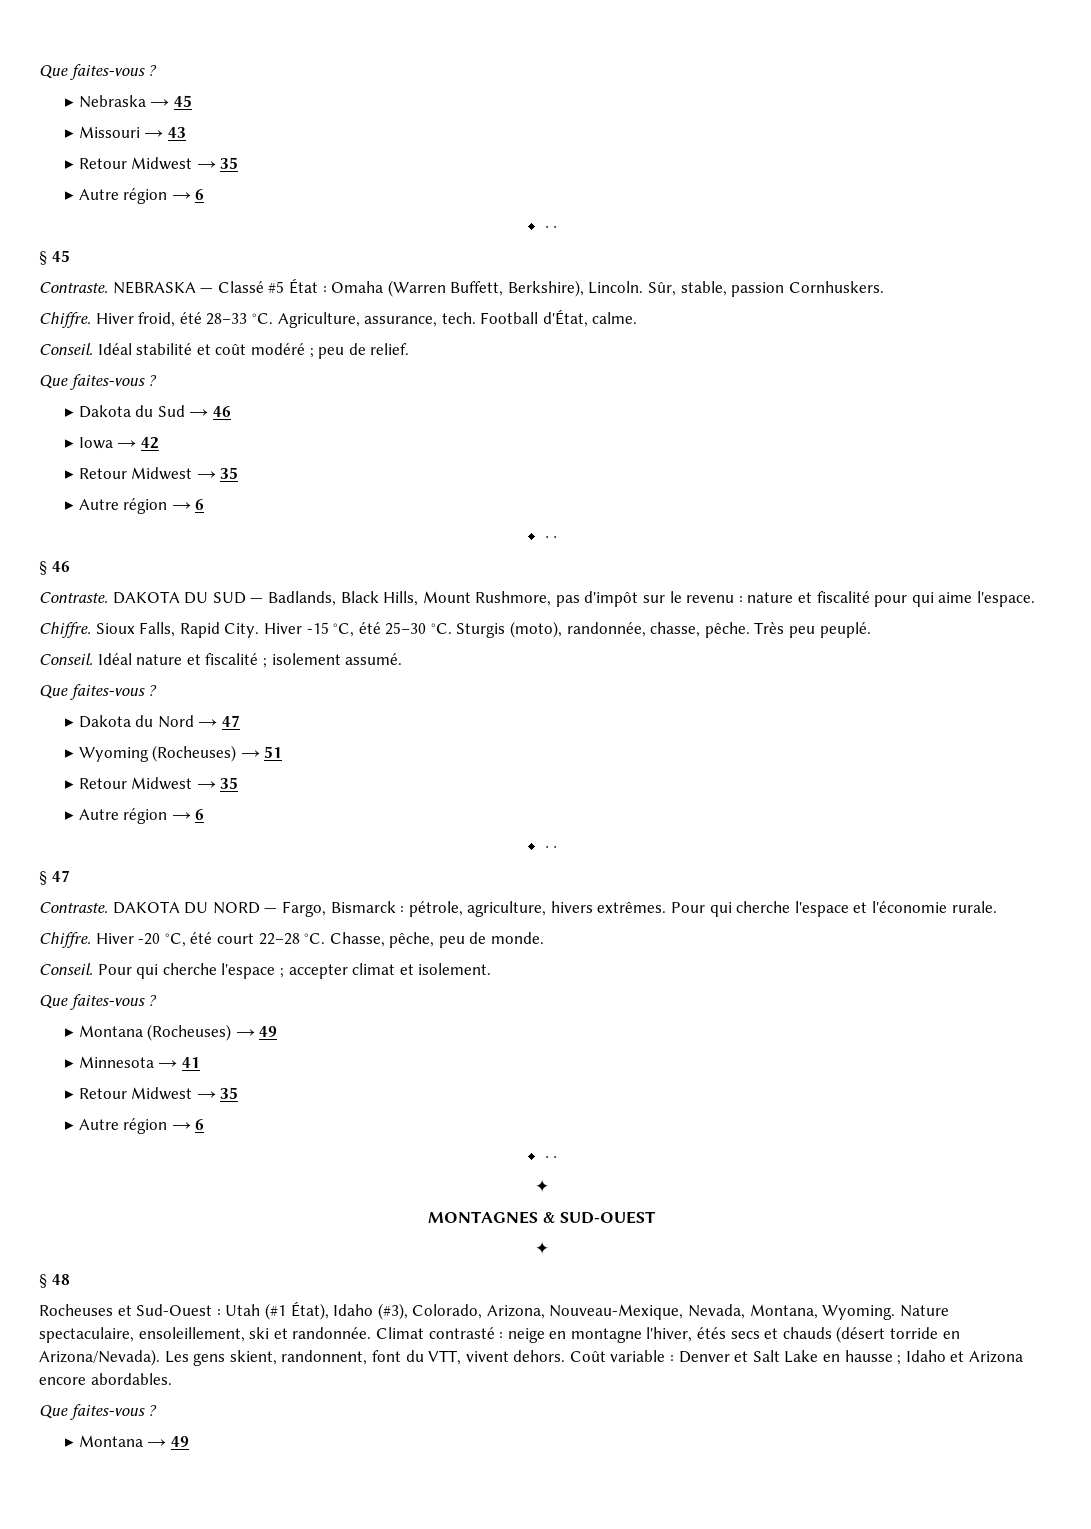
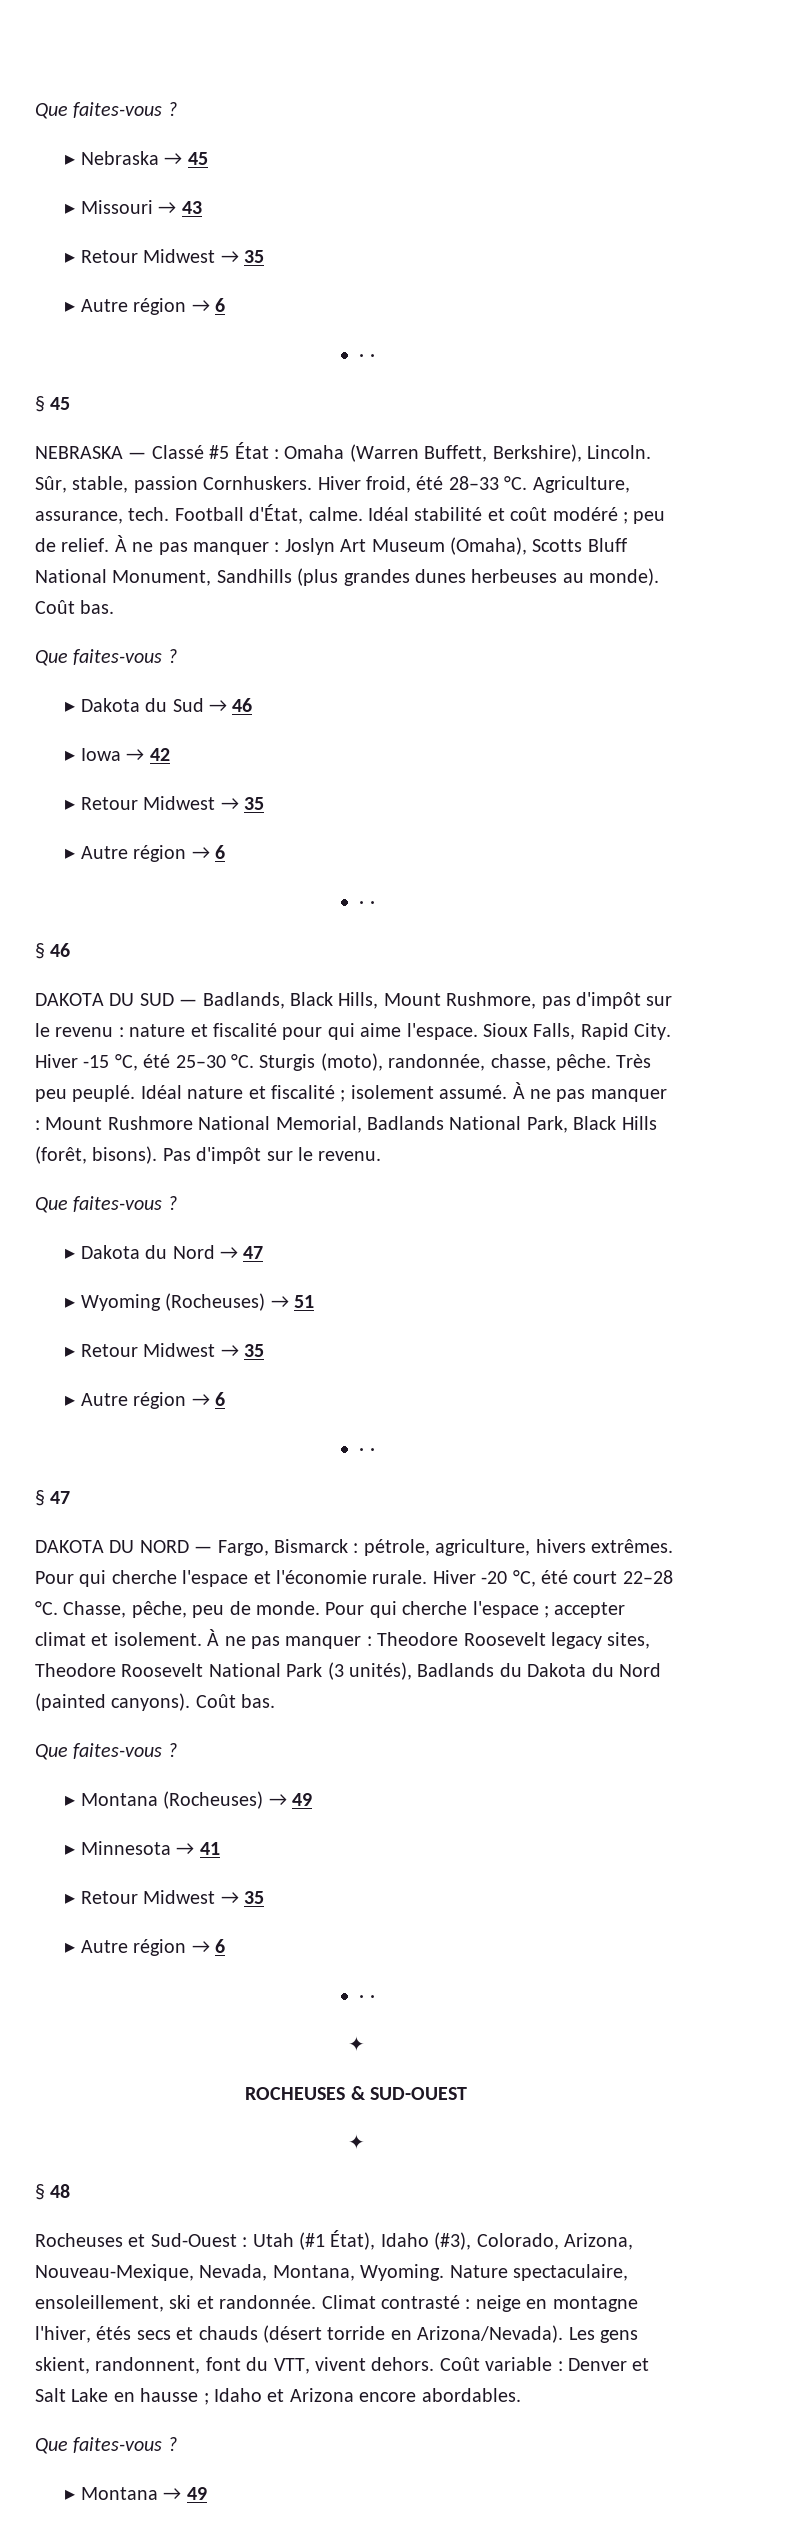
[39,282,108,293] Contraste. -> (71, 403) none
[39,312,91,328] // Chiffre. -> (313, 483) none
[39,343,93,355] // Conseil. -> (363, 514) none
(410, 349) none -> [114,535,627,555] [35,568,660,586] [35,600,115,614] À ne pas manquer : Joslyn Art Museum (Omaha), Scotts Bluff National Monument, Sandhills (plus grandes dunes herbeuses au monde). Coût bas.
[39,592,108,603] Contraste. -> (71, 950) none
[39,622,91,638] // Chiffre. -> (478, 1031) none
[39,653,93,665] // Conseil. -> (136, 1093) none
(403, 659) none -> [512,1082,667,1102] [35,1116,657,1133] [35,1146,382,1164] À ne pas manquer : Mount Rushmore National Memorial, Badlands National Park, Black Hills (forêt, bisons). Pas d'impôt sur le revenu.
[39,902,108,913] Contraste. -> (71, 1497) none
[39,932,91,948] // Chiffre. -> (428, 1577) none
[39,963,93,975] // Conseil. -> (320, 1608) none
(492, 969) none -> [207,1629,651,1649] [35,1662,661,1680] [35,1693,276,1711] À ne pas manquer : Theodore Roosevelt legacy sites, Theodore Roosevelt National Park (3 unités), Badlands du Dakota du Nord (painted canyons). Coût bas.
[428,1211,539,1224] MONTAGNES -> [245,2087,346,2100] ROCHEUSES

